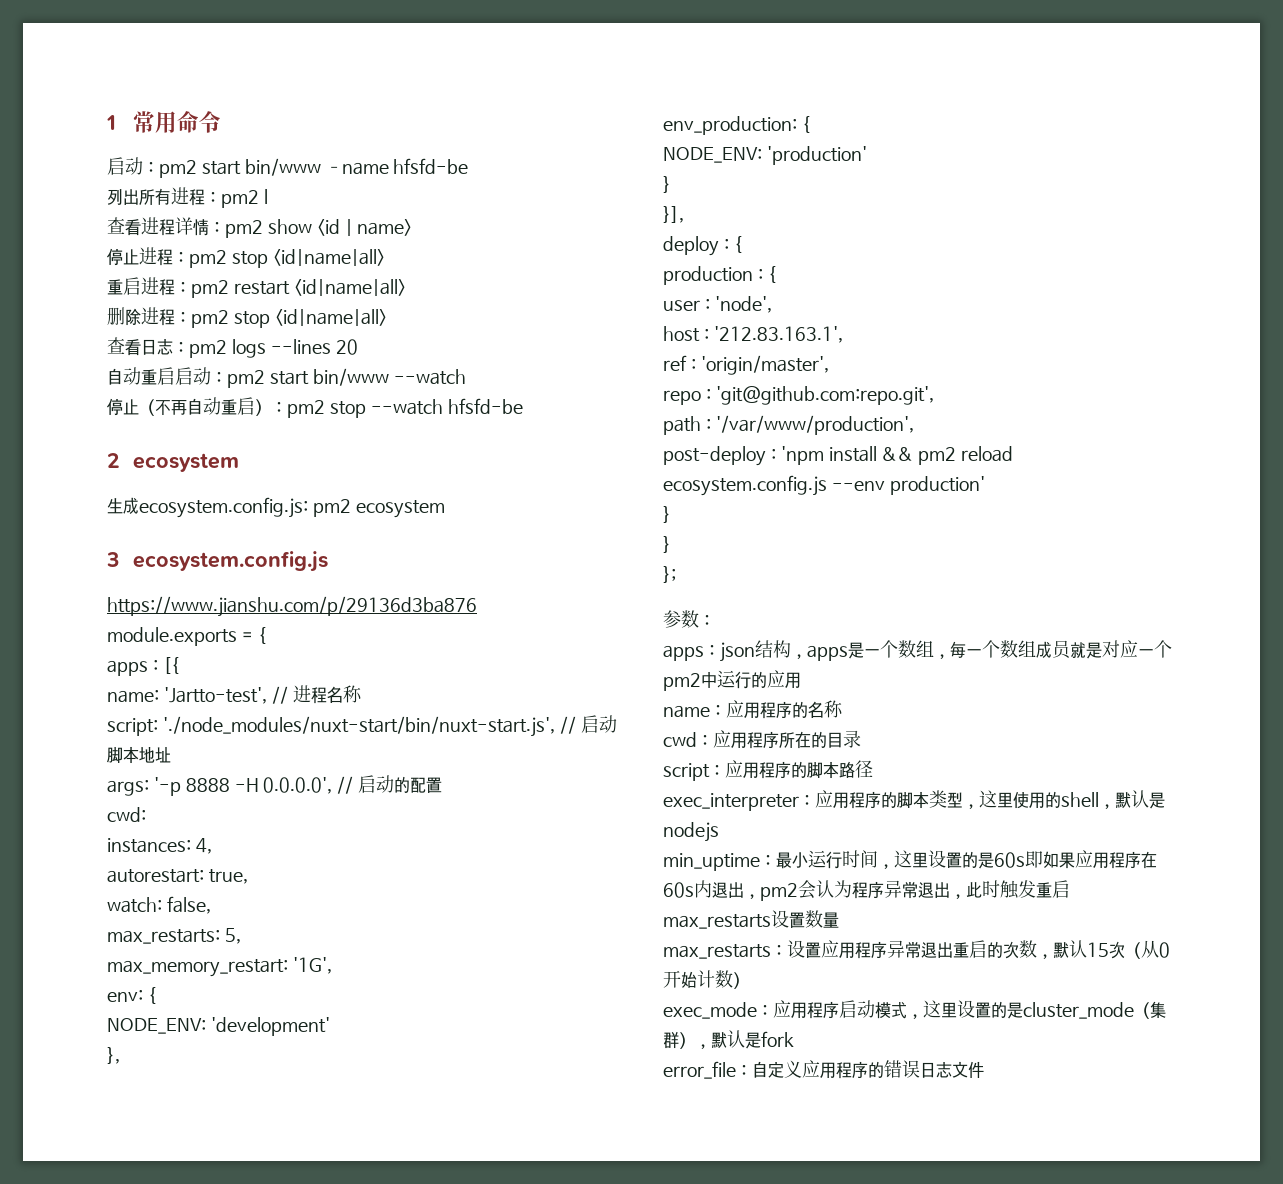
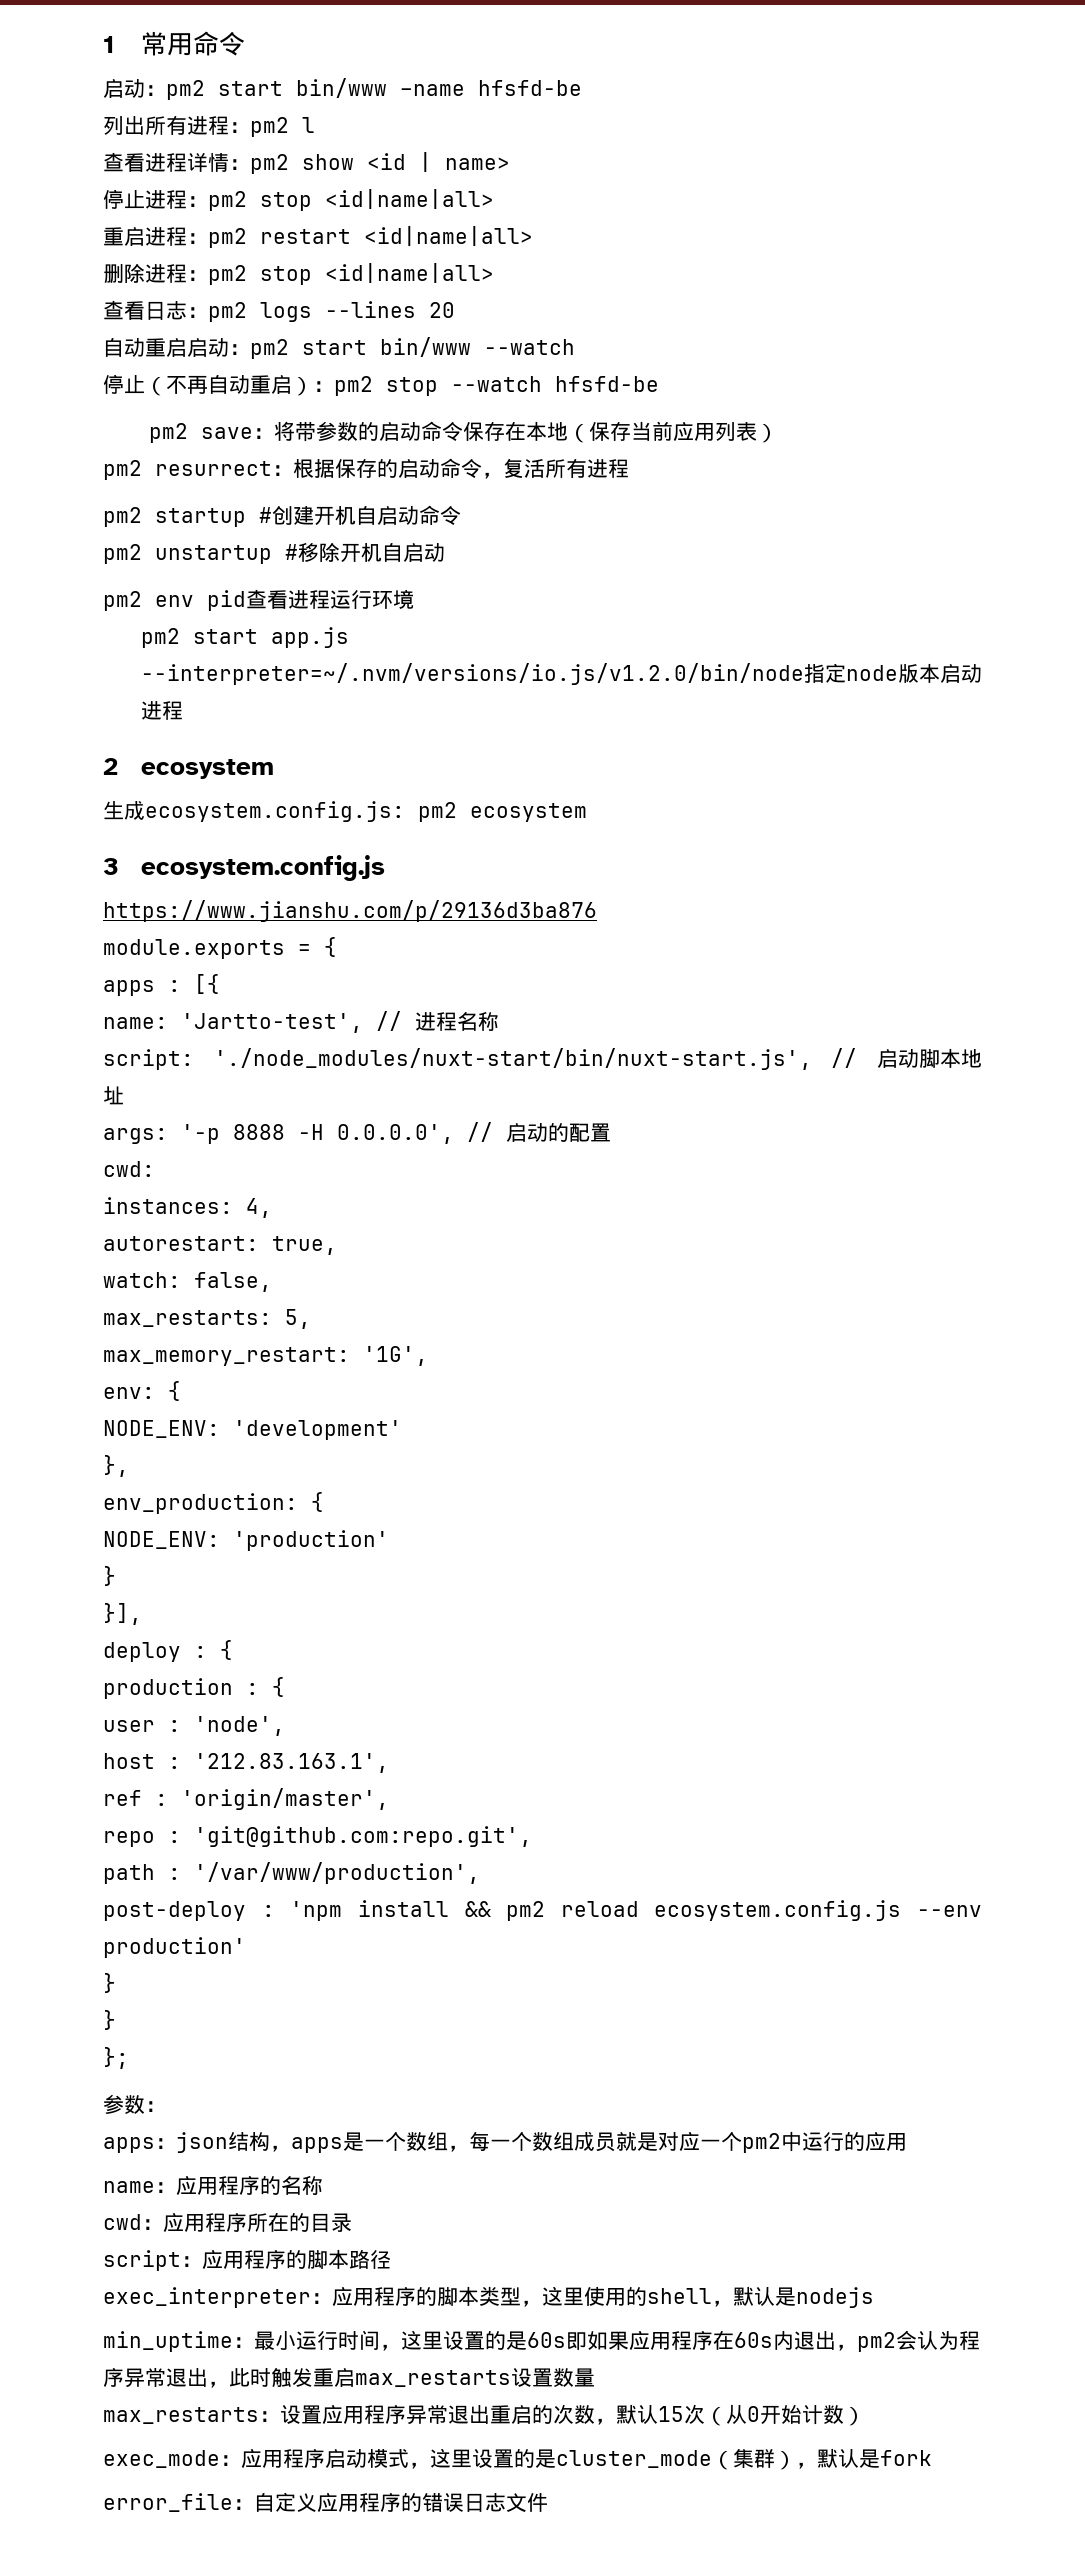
(523, 406) none -> [148,421,778,443] [103,458,629,480] [103,505,461,527] [103,542,445,564] [103,589,414,611] [140,627,349,648] [140,663,982,685] [140,701,183,720] // pm2 save：将带参数的启动命令保存在本地（保存当前应用列表） // pm2 resurrect：根据保存的启动命令，复活所有进程 // pm2 startup #创建开机自启动命令 // pm2 unstartup #移除开机自启动 // pm2 env pid查看进程运行环境 // pm2 start app.js --interpreter=~/.nvm/versions/io.js/v1.2.0/bin/node指定node版本启动进程

